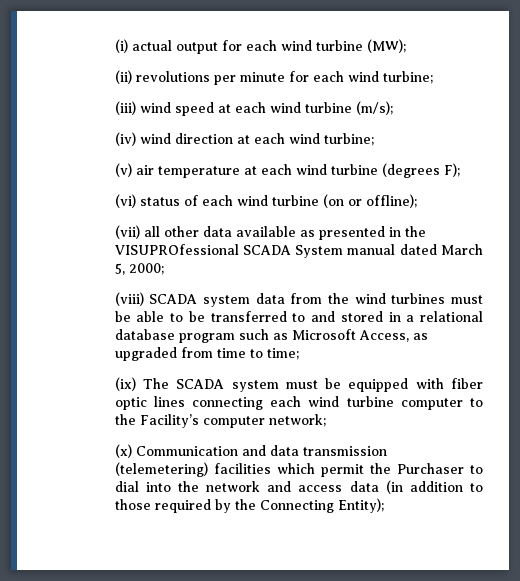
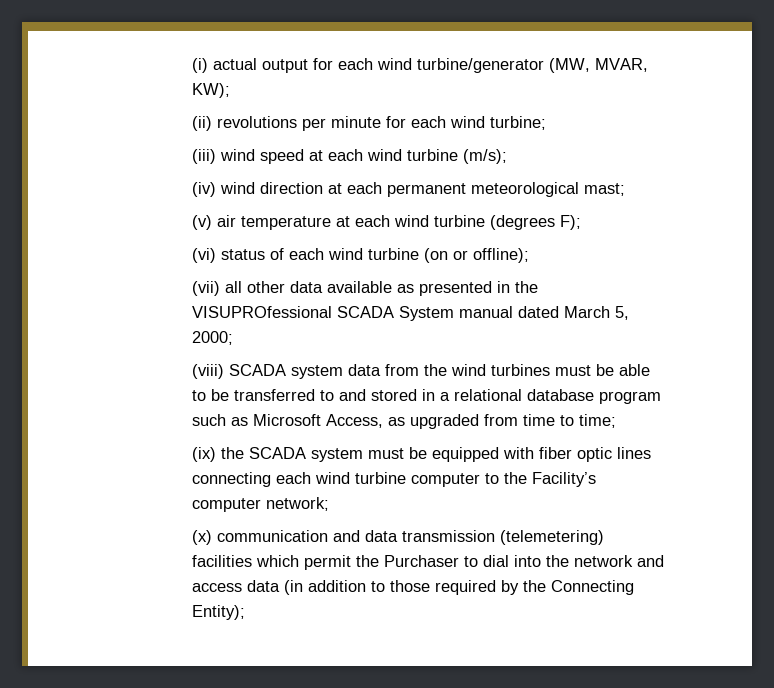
[315,39,406,53] turbine (MW); -> [417,58,649,73] [192,83,231,98] turbine/generator (MW, MVAR, KW);
[288,133,374,146] wind turbine; -> [387,182,626,197] permanent meteorological mast;
[142,378,169,389] The -> [221,447,245,459] the
[135,446,238,456] Communication -> [217,530,329,542] communication

